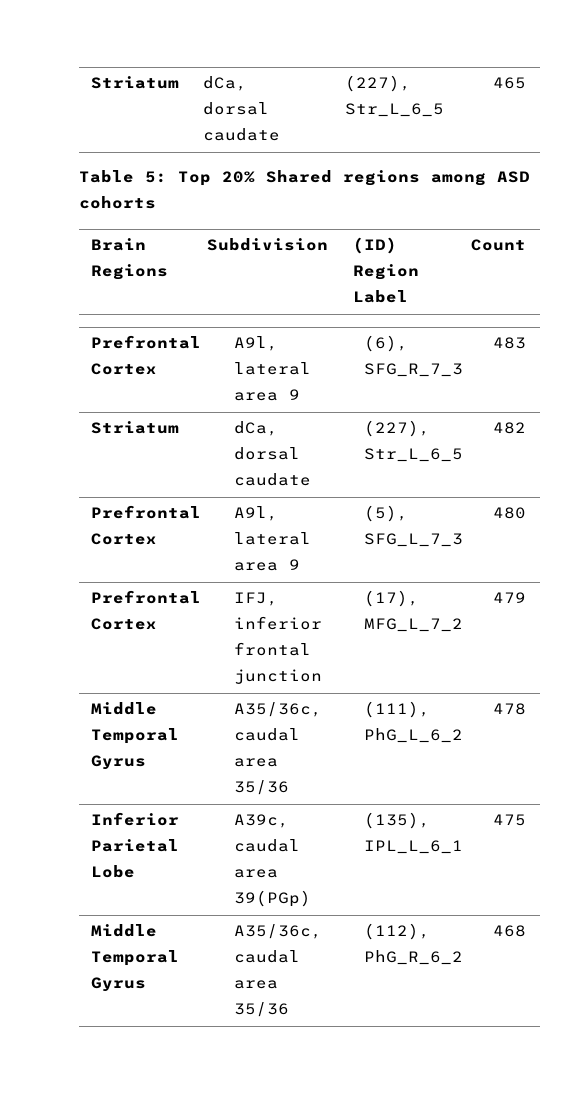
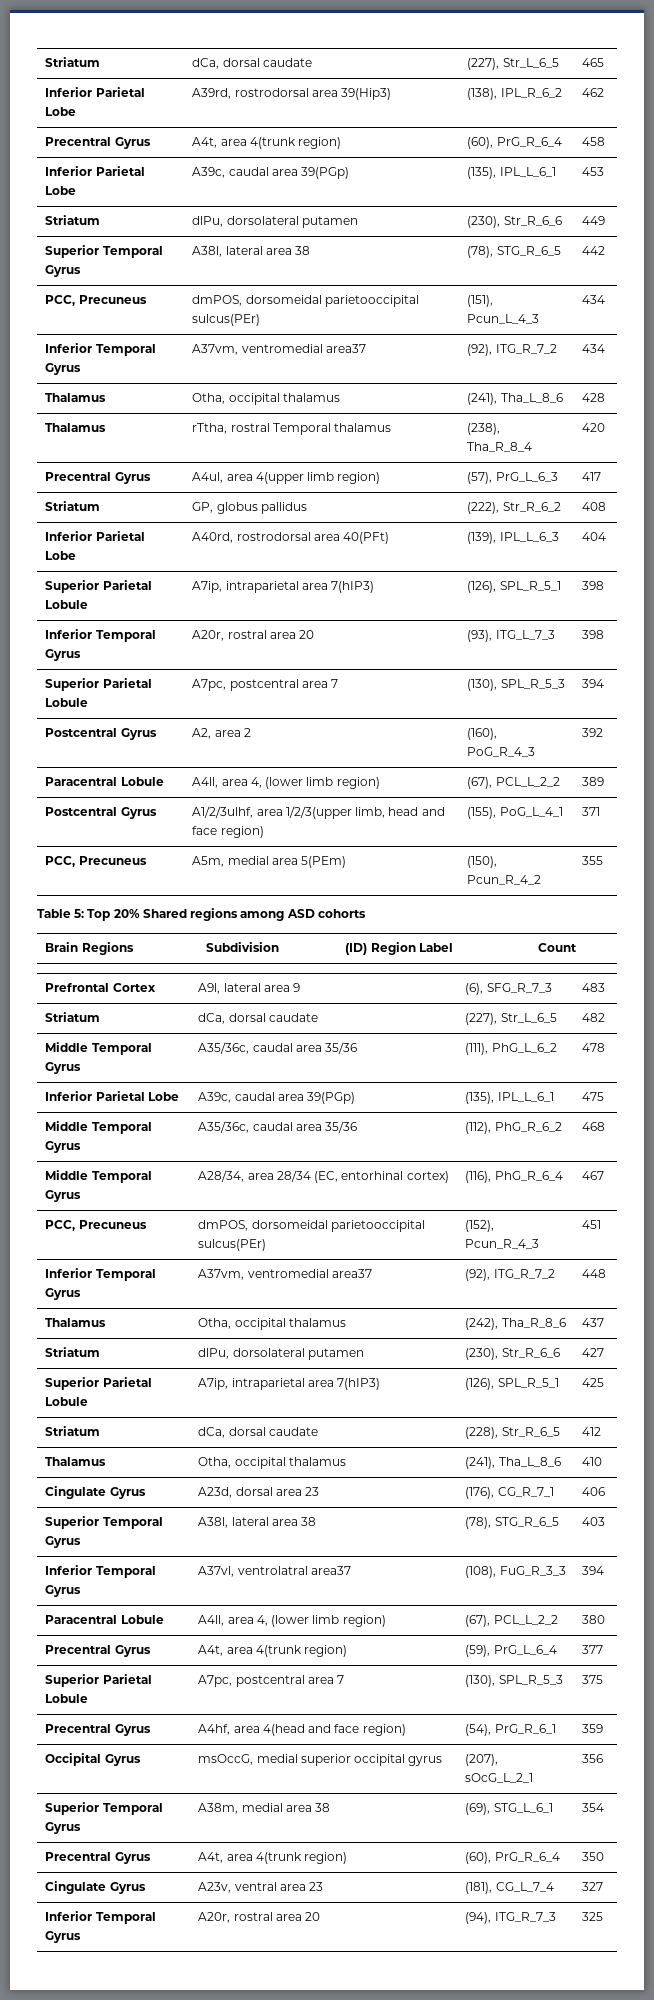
(526, 83) none -> [45,87,145,97] [45,107,77,116] [192,88,392,100] [467,88,562,100] [582,88,605,97] [45,137,151,149] [192,137,342,149] [467,137,562,149] [582,137,606,146] [45,166,145,176] [45,186,77,195] [192,167,350,179] [467,167,556,179] [582,167,605,176] [45,215,101,225] [192,216,358,228] [467,216,562,228] [582,216,606,225] [45,245,163,258] [45,265,82,277] [192,246,311,257] [467,246,561,258] [582,246,606,255] [45,295,147,306] [192,295,419,307] [192,314,261,326] [467,295,494,307] [467,314,540,324] [582,295,606,304] [45,343,156,356] [45,363,82,375] [192,344,366,355] [467,344,557,356] [582,344,606,353] [45,393,107,402] [192,393,340,405] [467,393,563,405] [582,393,606,402] [45,423,107,432] [192,423,392,435] [467,423,501,435] [467,442,533,452] [582,423,606,432] [45,472,151,484] [192,472,381,484] [467,472,558,484] [582,472,602,481] [45,501,101,511] [192,502,307,514] [467,502,561,514] [582,502,607,511] [45,531,145,541] [45,551,77,560] [192,532,390,544] [467,532,559,544] [582,532,607,541] [45,580,152,593] [45,600,89,609] [192,581,375,593] [467,581,561,593] [582,581,605,590] [45,629,156,642] [45,649,82,661] [192,630,315,641] [467,630,555,642] [582,630,605,639] [45,678,152,691] [45,698,89,707] [192,679,339,691] [467,679,565,691] [582,679,605,688] [45,728,157,740] [192,728,251,739] [467,728,498,740] [467,747,536,757] [582,728,604,737] [45,777,164,786] [192,777,380,789] [467,777,560,789] [582,777,605,786] [45,807,157,819] [192,806,445,819] [192,826,264,838] [467,807,563,819] [582,807,601,816] [45,856,147,867] [192,856,347,868] [467,856,498,868] [467,875,542,885] [582,856,604,865] // Inferior Parietal Lobe | A39rd, rostrodorsal area 39(Hip3) | (138), IPL_R_6_2 | 462 // Precentral Gyrus | A4t, area 4(trunk region) | (60), PrG_R_6_4 | 458 // Inferior Parietal Lobe | A39c, caudal area 39(PGp) | (135), IPL_L_6_1 | 453 // Striatum | dlPu, dorsolateral putamen | (230), Str_R_6_6 | 449 // Superior Temporal Gyrus | A38l, lateral area 38 | (78), STG_R_6_5 | 442 // PCC, Precuneus | dmPOS, dorsomeidal parietooccipital sulcus(PEr) | (151), Pcun_L_4_3 | 434 // Inferior Temporal Gyrus | A37vm, ventromedial area37 | (92), ITG_R_7_2 | 434 // Thalamus | Otha, occipital thalamus | (241), Tha_L_8_6 | 428 // Thalamus | rTtha, rostral Temporal thalamus | (238), Tha_R_8_4 | 420 // Precentral Gyrus | A4ul, area 4(upper limb region) | (57), PrG_L_6_3 | 417 // Striatum | GP, globus pallidus | (222), Str_R_6_2 | 408 // Inferior Parietal Lobe | A40rd, rostrodorsal area 40(PFt) | (139), IPL_L_6_3 | 404 // Superior Parietal Lobule | A7ip, intraparietal area 7(hIP3) | (126), SPL_R_5_1 | 398 // Inferior Temporal Gyrus | A20r, rostral area 20 | (93), ITG_L_7_3 | 398 // Superior Parietal Lobule | A7pc, postcentral area 7 | (130), SPL_R_5_3 | 394 // Postcentral Gyrus | A2, area 2 | (160), PoG_R_4_3 | 392 // Paracentral Lobule | A4ll, area 4, (lower limb region) | (67), PCL_L_2_2 | 389 // Postcentral Gyrus | A1/2/3ulhf, area 1/2/3(upper limb, head and face region) | (155), PoG_L_4_1 | 371 // PCC, Precuneus | A5m, medial area 5(PEm) | (150), Pcun_R_4_2 | 355
[90,505,201,519] [90,533,157,545] [233,506,278,521] [233,532,311,545] [233,559,300,571] [363,505,408,522] [363,533,463,547] [492,507,526,519] [90,590,201,604] [90,618,157,630] [233,592,278,606] [233,616,322,630] [233,642,311,656] [233,669,322,684] [363,590,419,607] [363,618,463,632] [492,592,526,603] // Prefrontal Cortex | A9l, lateral area 9 | (5), SFG_L_7_3 | 480 // Prefrontal Cortex | IFJ, inferior frontal junction | (17), MFG_L_7_2 | 479 -> (606, 1017) none
(526, 931) none -> [45,1170,152,1183] [45,1190,82,1202] [198,1170,449,1183] [465,1171,563,1183] [582,1171,605,1180] [45,1220,147,1231] [198,1220,425,1232] [198,1239,267,1251] [465,1220,495,1232] [465,1239,540,1249] [582,1220,602,1229] [45,1268,156,1281] [45,1288,82,1300] [198,1269,372,1280] [465,1269,555,1281] [582,1269,607,1278] [45,1318,107,1327] [198,1318,346,1330] [465,1318,566,1330] [582,1318,605,1327] [45,1347,101,1357] [198,1348,364,1360] [465,1348,560,1360] [582,1348,605,1357] [45,1377,152,1390] [45,1397,89,1406] [198,1378,381,1390] [465,1378,559,1390] [582,1378,605,1387] [45,1426,101,1436] [198,1427,318,1438] [465,1427,560,1439] [582,1427,602,1436] [45,1457,107,1466] [198,1457,346,1469] [465,1457,561,1469] [582,1457,603,1466] [45,1486,146,1499] [198,1487,320,1498] [465,1487,554,1499] [582,1487,606,1496] [45,1516,163,1529] [45,1536,82,1548] [198,1517,317,1528] [465,1517,559,1529] [582,1517,606,1526] [45,1565,156,1578] [45,1585,82,1597] [198,1566,351,1577] [465,1566,566,1578] [582,1566,605,1575] [45,1615,164,1624] [198,1615,386,1627] [465,1615,558,1627] [582,1615,606,1624] [45,1645,151,1657] [198,1645,348,1657] [465,1645,557,1657] [582,1645,604,1654] [45,1674,152,1687] [45,1694,89,1703] [198,1675,345,1687] [465,1675,563,1687] [582,1675,604,1684] [45,1724,151,1736] [198,1724,406,1736] [465,1724,556,1736] [582,1724,604,1733] [45,1753,141,1766] [198,1754,443,1766] [465,1754,499,1766] [465,1773,534,1783] [582,1754,604,1763] [45,1802,163,1815] [45,1822,82,1834] [198,1803,331,1814] [465,1803,553,1815] [582,1803,605,1812] [45,1852,151,1864] [198,1852,348,1864] [465,1852,560,1864] [582,1852,605,1861] [45,1881,146,1894] [198,1882,324,1893] [465,1882,554,1894] [582,1882,604,1891] [45,1911,156,1924] [45,1931,82,1943] [198,1912,321,1923] [465,1912,556,1924] [582,1912,604,1921] // Middle Temporal Gyrus | A28/34, area 28/34 (EC, entorhinal cortex) | (116), PhG_R_6_4 | 467 // PCC, Precuneus | dmPOS, dorsomeidal parietooccipital sulcus(PEr) | (152), Pcun_R_4_3 | 451 // Inferior Temporal Gyrus | A37vm, ventromedial area37 | (92), ITG_R_7_2 | 448 // Thalamus | Otha, occipital thalamus | (242), Tha_R_8_6 | 437 // Striatum | dlPu, dorsolateral putamen | (230), Str_R_6_6 | 427 // Superior Parietal Lobule | A7ip, intraparietal area 7(hIP3) | (126), SPL_R_5_1 | 425 // Striatum | dCa, dorsal caudate | (228), Str_R_6_5 | 412 // Thalamus | Otha, occipital thalamus | (241), Tha_L_8_6 | 410 // Cingulate Gyrus | A23d, dorsal area 23 | (176), CG_R_7_1 | 406 // Superior Temporal Gyrus | A38l, lateral area 38 | (78), STG_R_6_5 | 403 // Inferior Temporal Gyrus | A37vl, ventrolatral area37 | (108), FuG_R_3_3 | 394 // Paracentral Lobule | A4ll, area 4, (lower limb region) | (67), PCL_L_2_2 | 380 // Precentral Gyrus | A4t, area 4(trunk region) | (59), PrG_L_6_4 | 377 // Superior Parietal Lobule | A7pc, postcentral area 7 | (130), SPL_R_5_3 | 375 // Precentral Gyrus | A4hf, area 4(head and face region) | (54), PrG_R_6_1 | 359 // Occipital Gyrus | msOccG, medial superior occipital gyrus | (207), sOcG_L_2_1 | 356 // Superior Temporal Gyrus | A38m, medial area 38 | (69), STG_L_6_1 | 354 // Precentral Gyrus | A4t, area 4(trunk region) | (60), PrG_R_6_4 | 350 // Cingulate Gyrus | A23v, ventral area 23 | (181), CG_L_7_4 | 327 // Inferior Temporal Gyrus | A20r, rostral area 20 | (94), ITG_R_7_3 | 325

